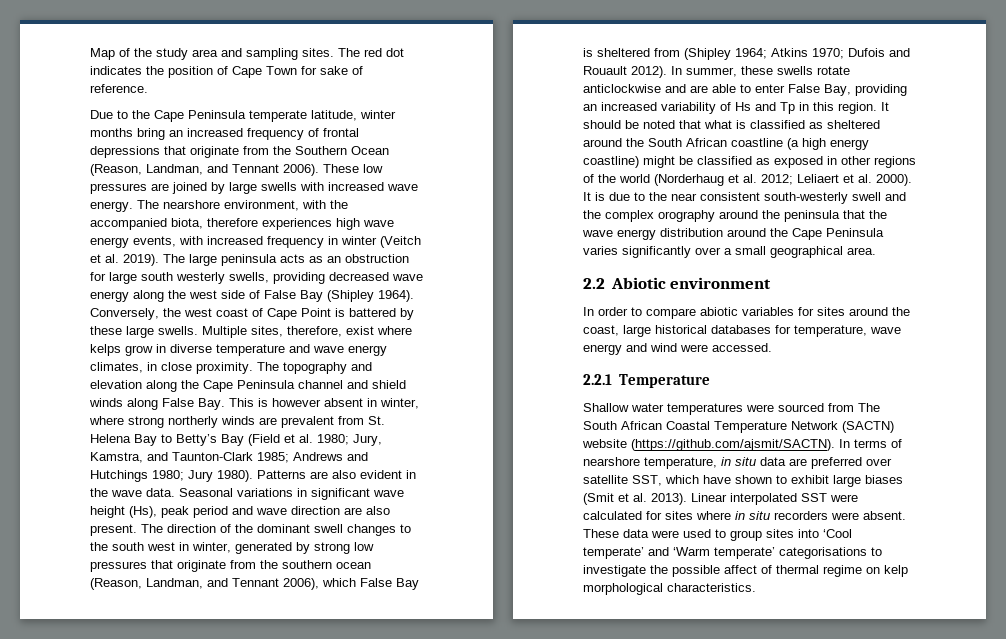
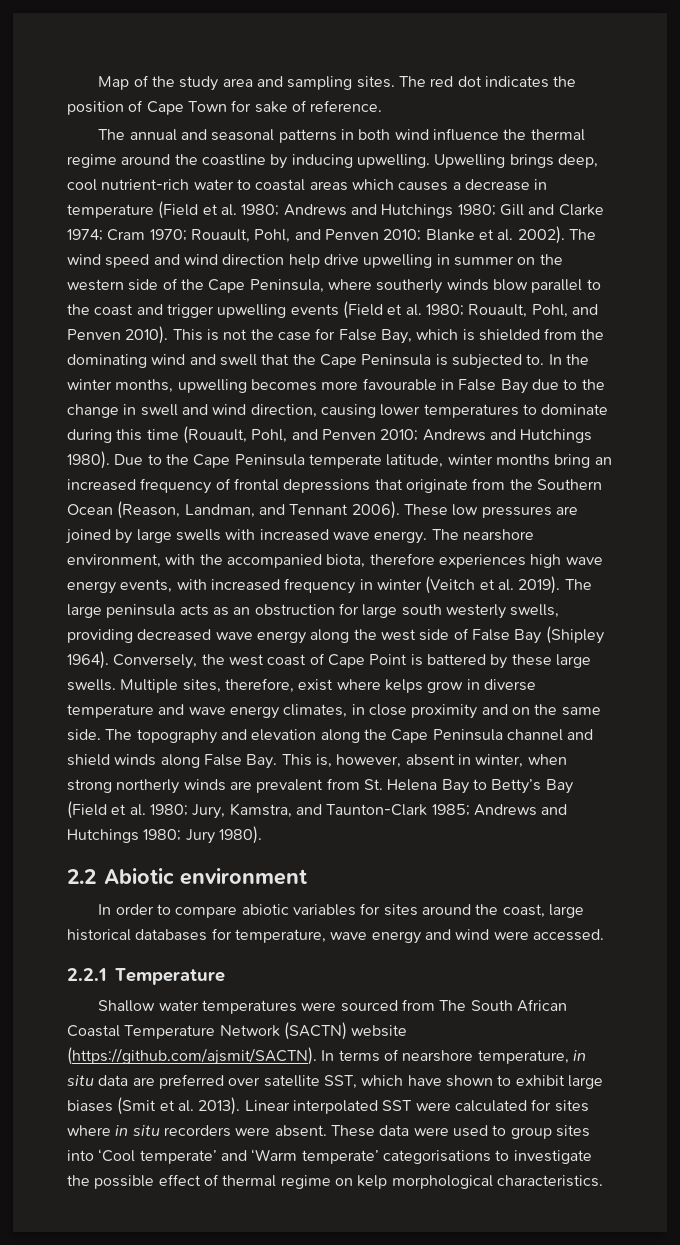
(148, 88) none -> [98,128,585,143] [67,154,598,169] [67,179,548,191] [67,201,604,219] [67,226,596,244] [67,254,563,268] [67,278,601,294] [67,301,598,319] [67,326,605,344] [67,354,589,369] [67,378,605,394] [67,404,609,418] [67,426,593,444] [67,451,110,469] The annual and seasonal patterns in both wind influence the thermal regime around the coastline by inducing upwelling. Upwelling brings deep, cool nutrient-rich water to coastal areas which causes a decrease in temperature (Field et al. 1980; Andrews and Hutchings 1980; Gill and Clarke 1974; Cram 1970; Rouault, Pohl, and Penven 2010; Blanke et al. 2002). The wind speed and wind direction help drive upwelling in summer on the western side of the Cape Peninsula, where southerly winds blow parallel to the coast and trigger upwelling events (Field et al. 1980; Rouault, Pohl, and Penven 2010). This is not the case for False Bay, which is shielded from the dominating wind and swell that the Cape Peninsula is subjected to. In the winter months, upwelling becomes more favourable in False Bay due to the change in swell and wind direction, causing lower temperatures to dominate during this time (Rouault, Pohl, and Penven 2010; Andrews and Hutchings 1980).
[196,362,253,374] proximity. -> [411,704,601,719] [67,729,101,741] proximity and on the same side.
[258,398,321,407] is however -> [315,754,402,768] is, however,
[89,416,124,425] where -> [527,754,567,765] when
[257,470,416,479] [90,488,404,500] [90,506,390,518] [90,524,411,536] [90,542,374,554] [90,560,371,572] [90,578,419,590] [583,48,910,60] [583,66,850,78] [583,84,907,96] [583,102,889,114] [583,120,880,129] [583,138,869,150] [583,156,916,168] [583,174,912,186] [583,192,906,204] [583,210,887,222] [582,228,884,240] [583,246,876,258] Patterns are also evident in the wave data. Seasonal variations in significant wave height (Hs), peak period and wave direction are also present. The direction of the dominant swell changes to the south west in winter, generated by strong low pressures that originate from the southern ocean (Reason, Landman, and Tennant 2006), which False Bay is sheltered from (Shipley 1964; Atkins 1970; Dufois and Rouault 2012). In summer, these swells rotate anticlockwise and are able to enter False Bay, providing an increased variability of Hs and Tp in this region. It should be noted that what is classified as sheltered around the South African coastline (a high energy coastline) might be classified as exposed in other regions of the world (Norderhaug et al. 2012; Leliaert et al. 2000). It is due to the near consistent south-westerly swell and the complex orography around the peninsula that the wave energy distribution around the Cape Peninsula varies significantly over a small geographical area. -> (262, 835) none
[724,565,757,574] affect -> [158,1174,201,1186] effect

